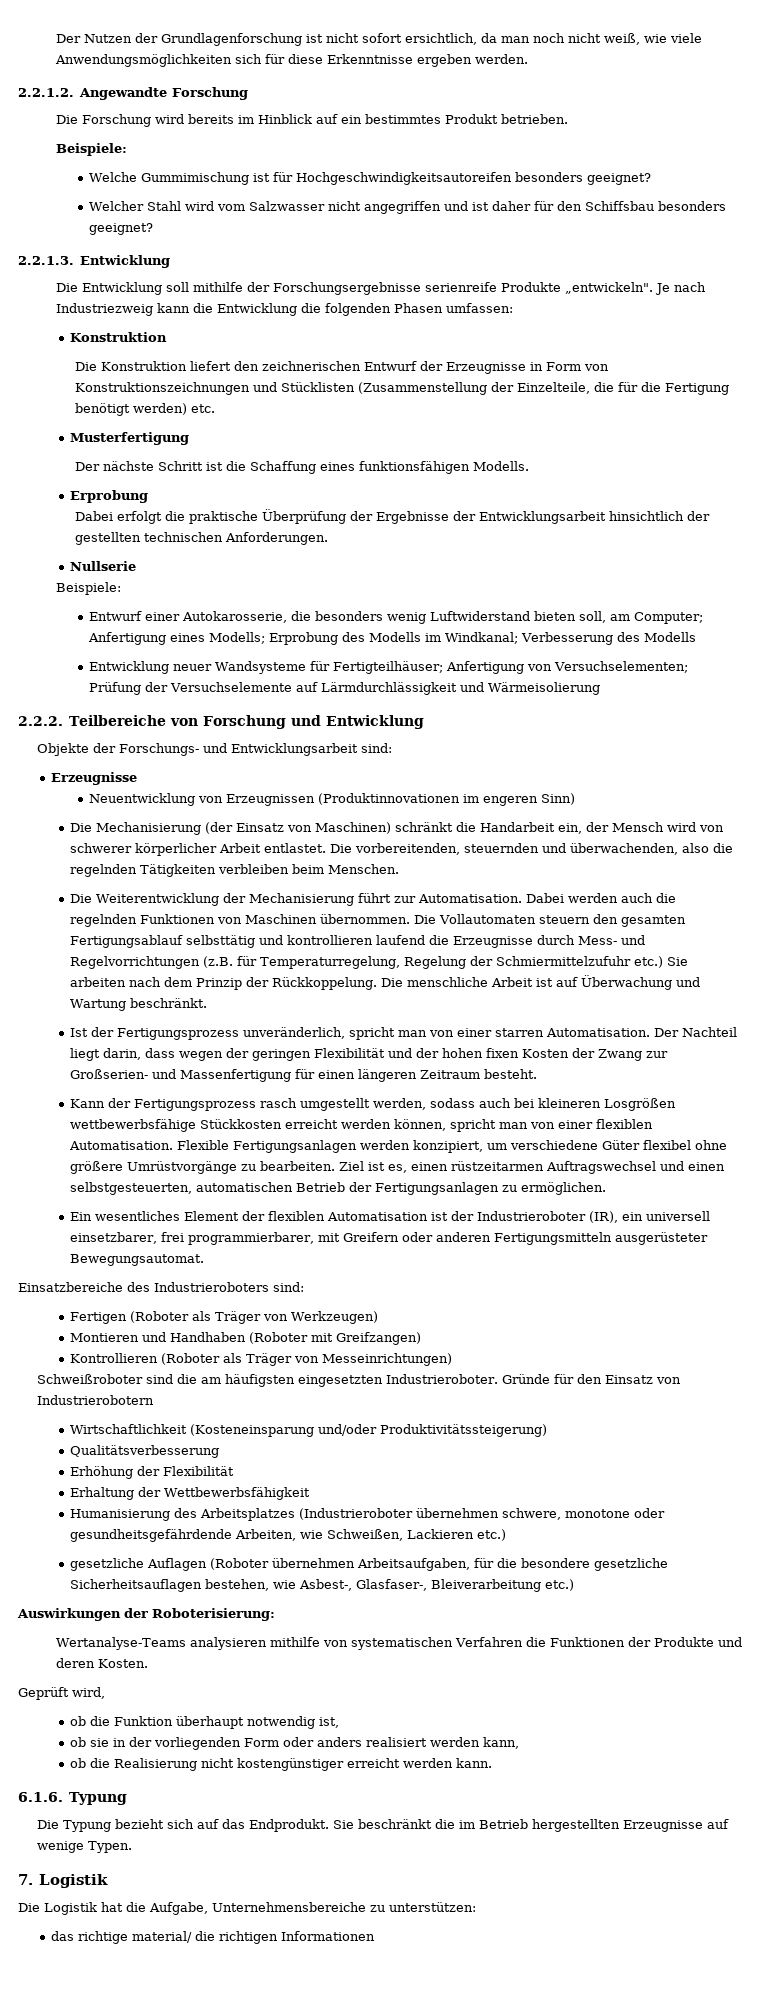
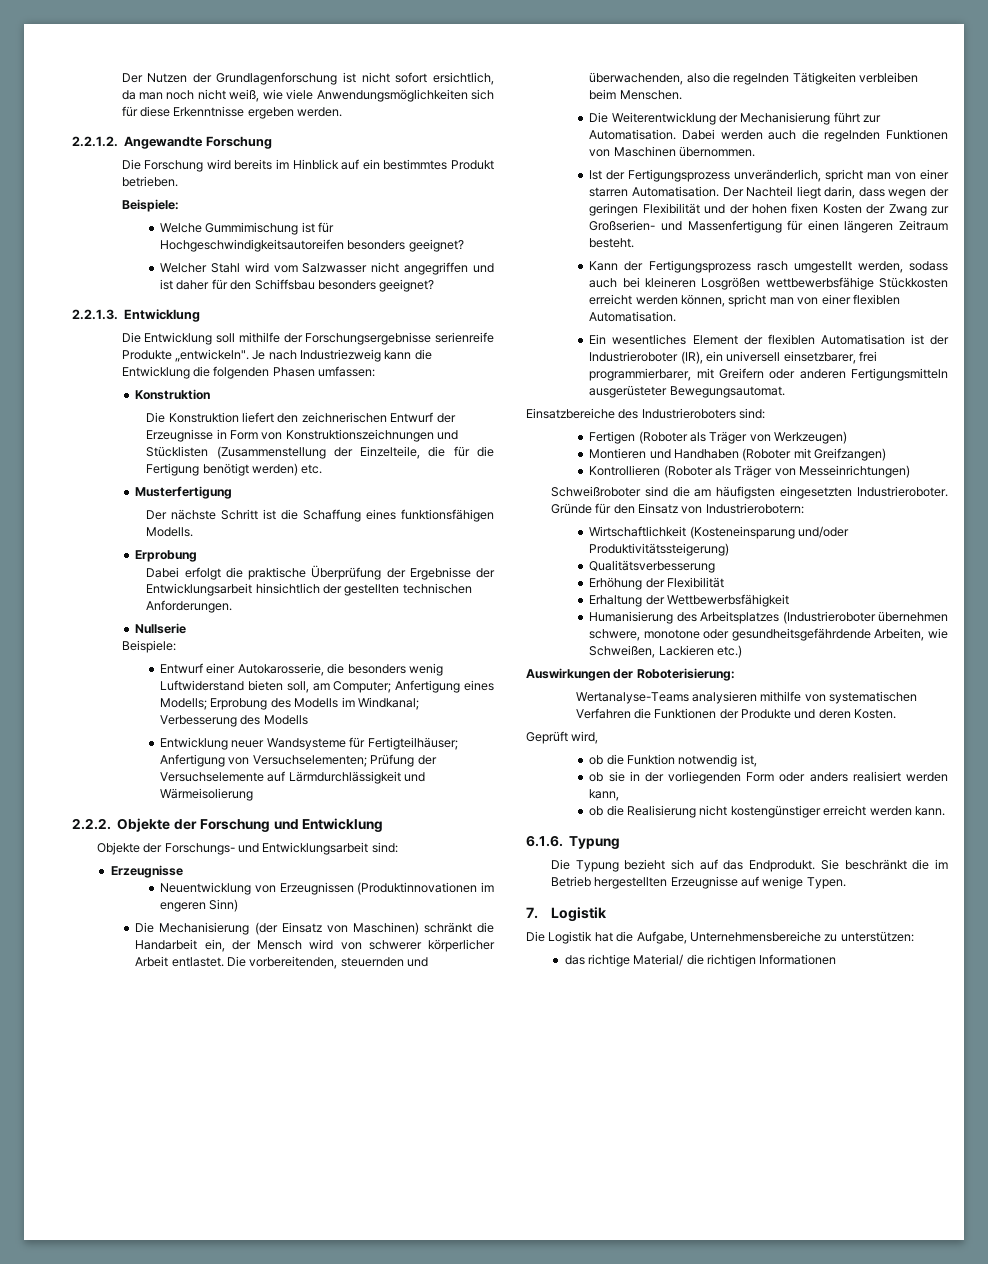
[69,715,199,726] Teilbereiche von -> [117,818,198,832] Objekte der
[414,914,687,927] [70,935,646,948] [70,956,689,969] [70,975,701,990] [70,998,208,1011] Die Vollautomaten steuern den gesamten Fertigungsablauf selbsttätig und kontrollieren laufend die Erzeugnisse durch Mess- und Regelvorrichtungen (z.B. für Temperaturregelung, Regelung der Schmiermittelzufuhr etc.) Sie arbeiten nach dem Prinzip der Rückkoppelung. Die menschliche Arbeit ist auf Überwachung und Wartung beschränkt. -> (756, 151) none
[177,1140,728,1153] [70,1161,726,1174] [70,1182,607,1195] Flexible Fertigungsanlagen werden konzipiert, um verschiedene Güter flexibel ohne größere Umrüstvorgänge zu bearbeiten. Ziel ist es, einen rüstzeitarmen Auftragswechsel und einen selbstgesteuerten, automatischen Betrieb der Fertigungsanlagen zu ermöglichen. -> (677, 316) none
[37,1395,155,1405] Industrierobotern -> [705,503,804,514] Industrierobotern:
[70,1558,669,1571] [70,1579,575,1592] // gesetzliche Auflagen (Roboter übernehmen Arbeitsaufgaben, für die besondere gesetzliche Sicherheitsauflagen bestehen, wie Asbest-, Glasfaser-, Bleiverarbeitung etc.) -> (743, 651) none
[176,1716,245,1729] überhaupt -> (676, 759) none
[131,1931,192,1943] material/ -> [633,954,684,966] Material/

